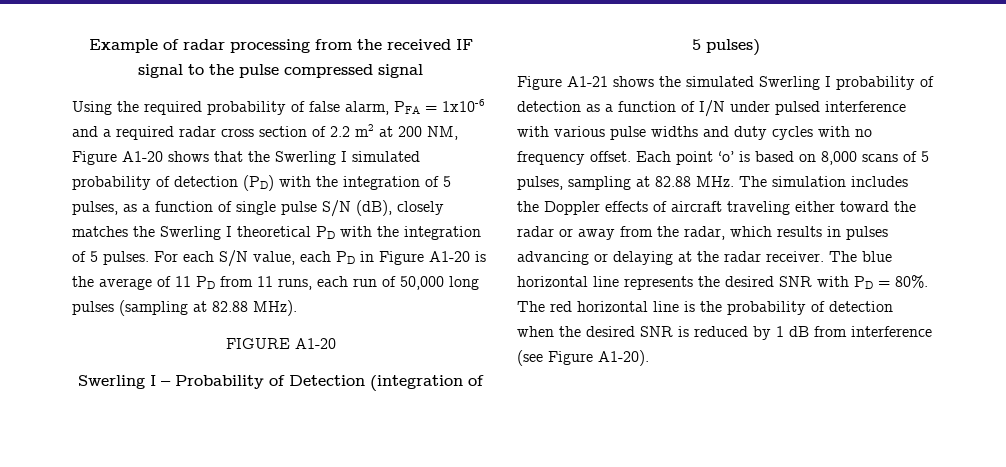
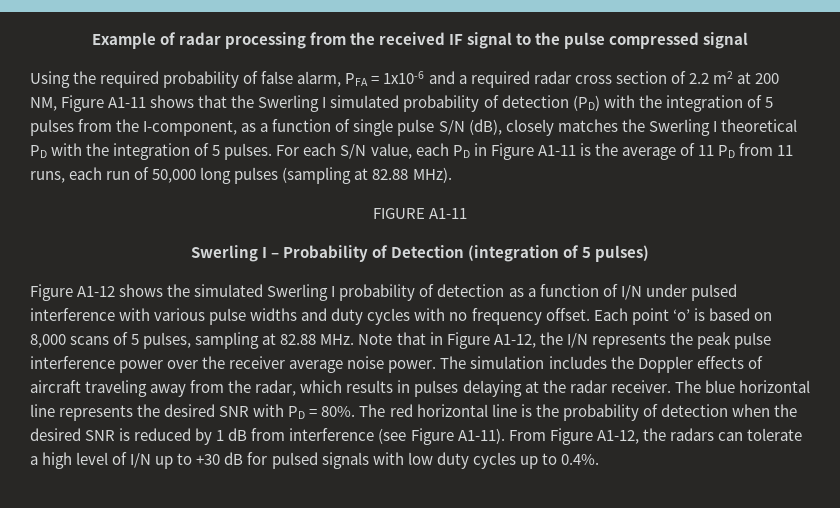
[122,151,163,162] A1-20 -> [108,97,147,108] A1-11
[72,201,118,215] pulses, -> [30,119,238,136] pulses from the I-component,
[429,251,470,262] A1-20 -> [537,145,576,156] A1-11
[294,338,336,349] A1-20 -> [429,208,468,219] A1-11
[567,76,608,87] A1-21 -> [77,286,116,297] A1-12
(734, 181) none -> [358,332,771,349] [30,356,437,373] Note that in Figure A1-12, the I/N represents the peak pulse interference power over the receiver average noise power.
[795,201,916,212] [517,226,573,237] either toward the radar or -> (148, 388) none
[517,251,608,265] advancing or -> (459, 388) none
[598,350,649,366] A1-20). -> [457,428,802,445] [30,452,599,469] A1-11). From Figure A1-12, the radars can tolerate a high level of I/N up to +30 dB for pulsed signals with low duty cycles up to 0.4%.

